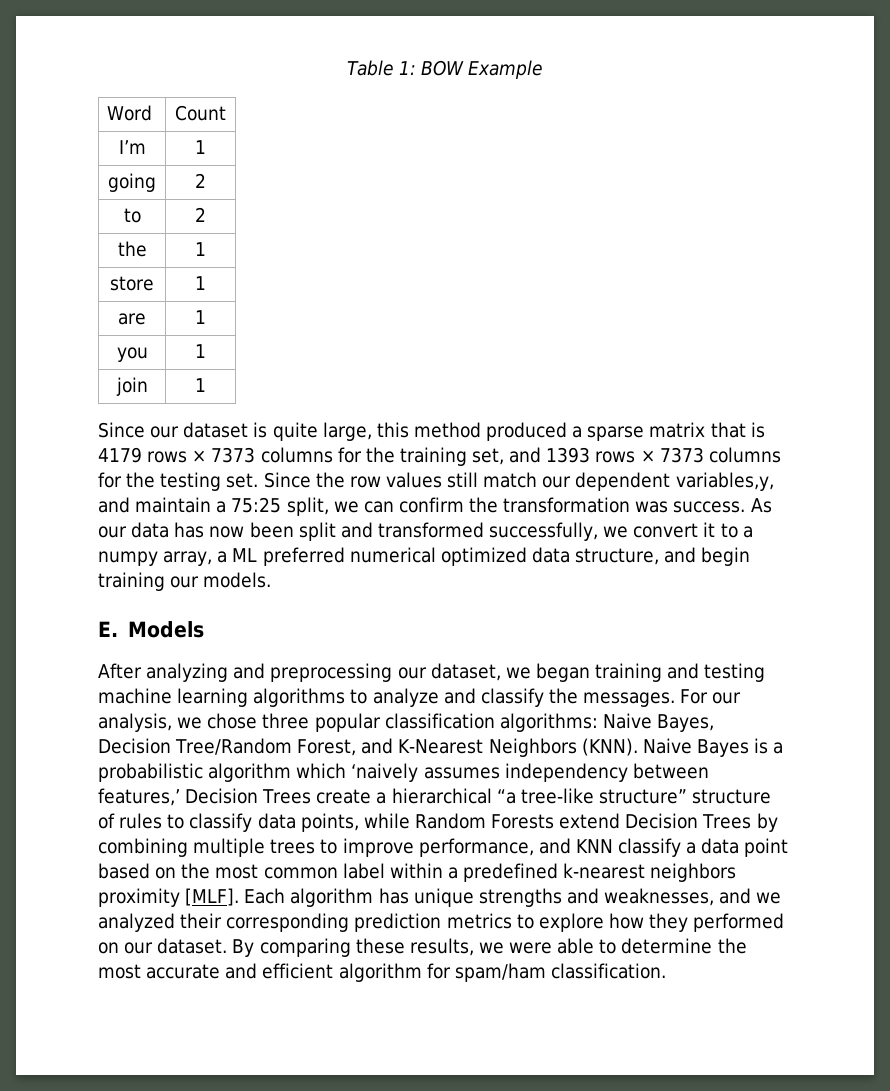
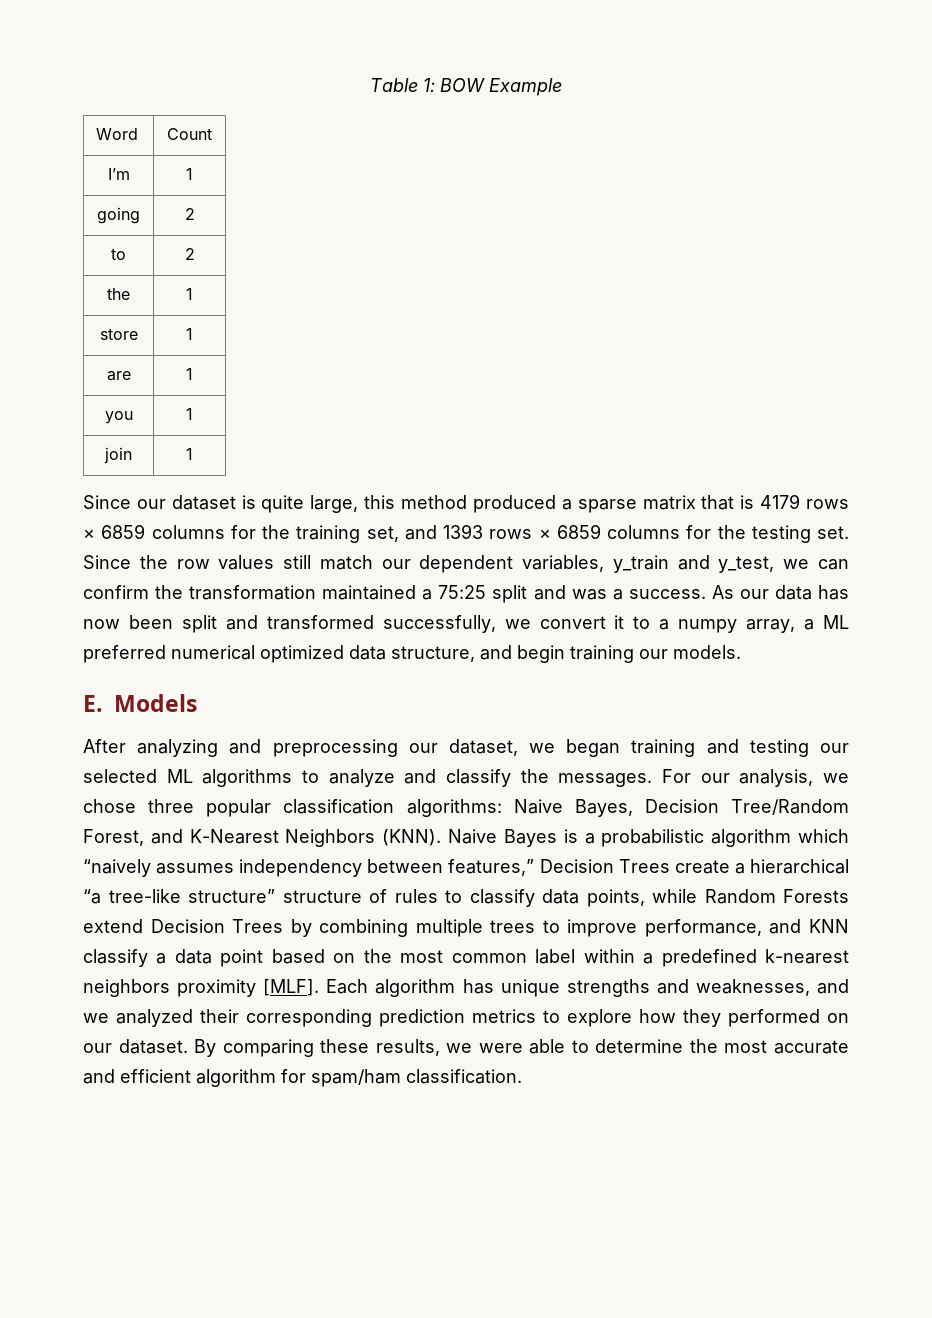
[211,447,256,463] 7373 -> [101,524,146,539] 6859
[659,447,704,463] 7373 -> [556,524,601,539] 6859
[675,472,774,491] [98,497,329,516] variables,y, and maintain a 75:25 split, -> [522,555,775,573] variables, y_train and y_test,
[635,501,669,513] was -> [322,585,623,603] maintained a 75:25 split and was a
[98,688,249,707] machine learning -> [819,743,849,753] [83,769,193,783] our selected ML
[351,763,419,782] ‘naively -> [83,859,151,877] “naively
[98,788,180,806] features,’ -> [448,859,535,876] features,”

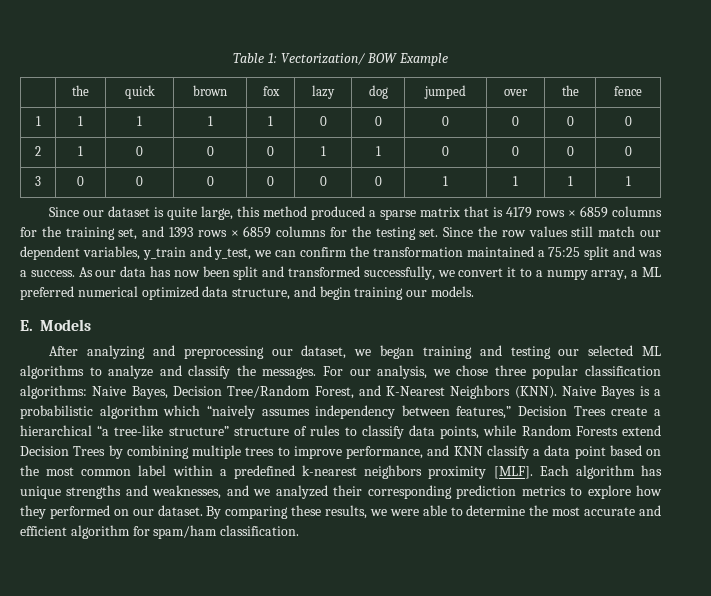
(435, 85) none -> [280,53,366,65] Vectorization/
[96,128,139,140] [167,128,212,140] [107,168,130,180] [186,168,193,180] [97,207,140,224] [184,208,195,220] [111,248,126,260] [184,248,195,260] [107,288,130,300] [186,288,193,300] [99,328,138,340] [186,328,193,340] [106,371,131,381] [186,368,193,380] [104,411,133,424] [186,408,193,420] [104,447,132,464] Word | Count // I’m | 1 // going | 2 // to | 2 // the | 1 // store | 1 // are | 1 // you | 1 // join -> [72,85,89,96] [124,85,155,99] [193,85,227,96] [262,86,280,96] [312,85,335,99] [368,85,388,99] [424,85,466,99] [504,89,528,96] [561,85,579,96] [614,86,642,96] [35,116,41,126] [78,116,83,126] [137,116,142,126] [207,116,213,126] [268,116,273,126] [319,116,327,126] [374,116,382,126] [442,116,449,126] [512,116,519,126] [566,116,574,126] [624,116,632,126] [35,146,41,156] [78,146,83,156] [136,146,143,156] [206,146,214,156] [267,146,274,156] [320,146,326,156] [375,146,381,156] [442,146,449,156] [512,146,519,156] [566,146,574,156] [624,146,632,156] [35,176,41,186] [77,176,84,186] [136,176,143,186] [206,176,214,186] [267,176,274,186] [319,176,327,186] [374,176,382,186] [443,176,448,186] [513,176,518,186] [567,176,573,186] | the | quick | brown | fox | lazy | dog | jumped | over | the | fence // 1 | 1 | 1 | 1 | 1 | 0 | 0 | 0 | 0 | 0 | 0 // 2 | 1 | 0 | 0 | 0 | 1 | 1 | 0 | 0 | 0 | 0 // 3 | 0 | 0 | 0 | 0 | 0 | 0 | 1 | 1 | 1

